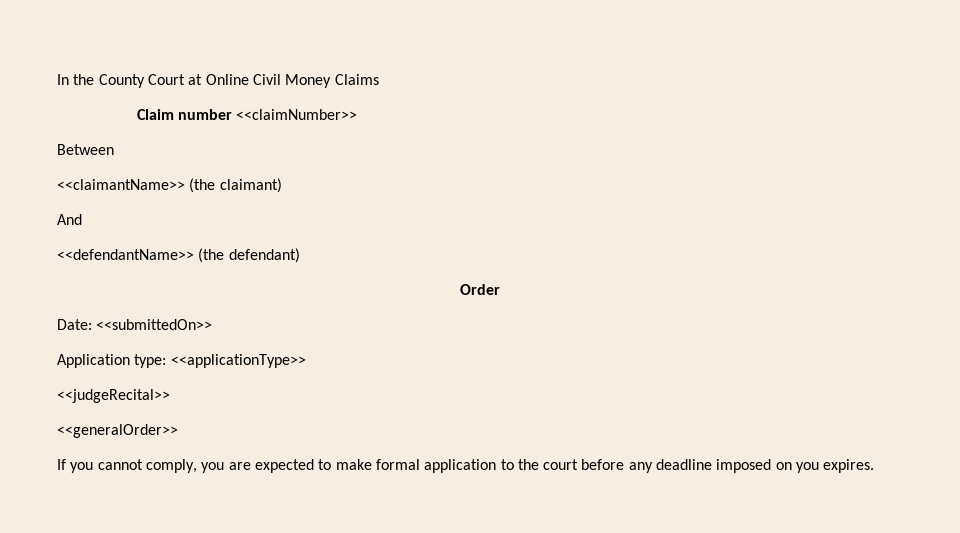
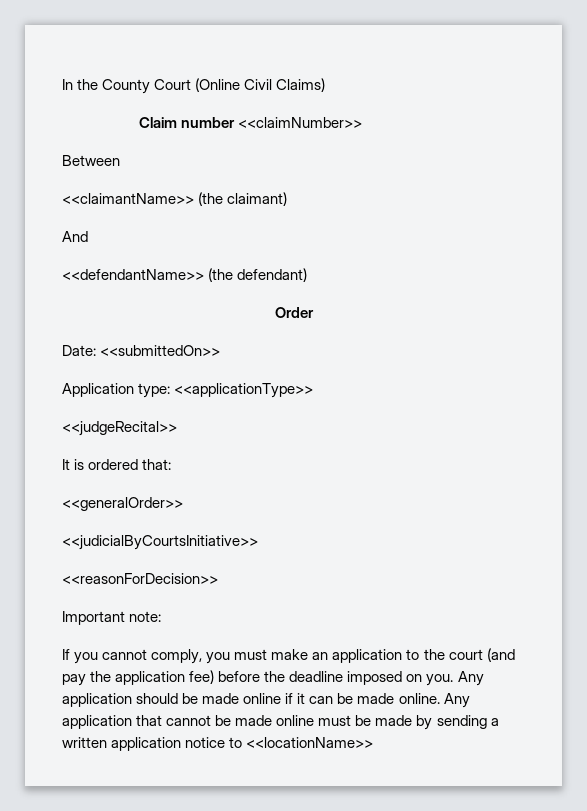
[188,74,379,88] at Online Civil Money Claims -> [195,78,326,92] (Online Civil Claims)
[57,424,178,438] <<generalOrder>> -> [62,459,172,470] [62,497,183,511] [62,535,258,550] [62,573,218,584] [62,611,162,625] It is ordered that: // <<generalOrder>> // <<judicialByCourtsInitiative>> // <<reasonForDecision>> // Important note:
[228,459,875,473] are expected to make formal application to the court before any deadline imposed on you expires. -> [234,648,515,663] [62,670,484,686] [62,693,470,708] [62,715,499,730] [62,737,374,751] must make an application to the court (and pay the application fee) before the deadline imposed on you. Any application should be made online if it can be made online. Any application that cannot be made online must be made by sending a written application notice to <<locationName>>

